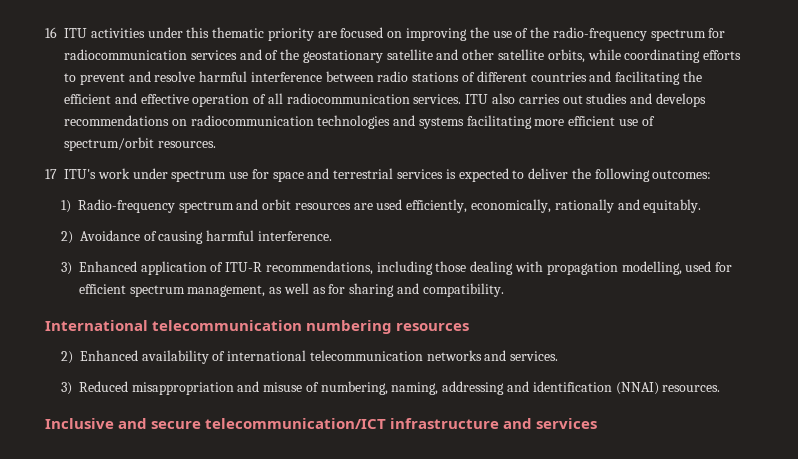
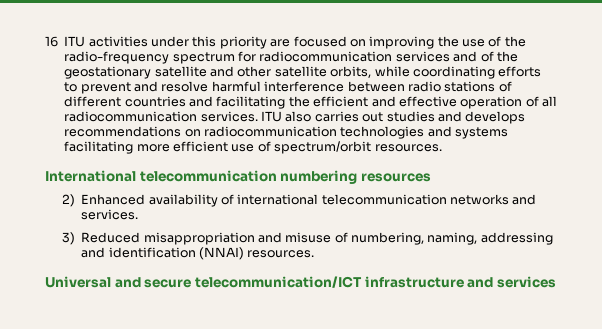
[212,27,265,38] thematic -> (217, 41) none
[45,168,712,182] [60,199,702,213] [60,230,332,244] [60,261,733,275] [78,283,504,297] // 17 ITU's work under spectrum use for space and terrestrial services is expected to deliver the following outcomes: // 1) Radio-frequency spectrum and orbit resources are used efficiently, economically, rationally and equitably. // 2) Avoidance of causing harmful interference. // 3) Enhanced application of ITU-R recommendations, including those dealing with propagation modelling, used for efficient spectrum management, as well as for sharing and compatibility. -> (442, 148) none
[45,418,114,429] Inclusive -> [45,276,111,288] Universal

